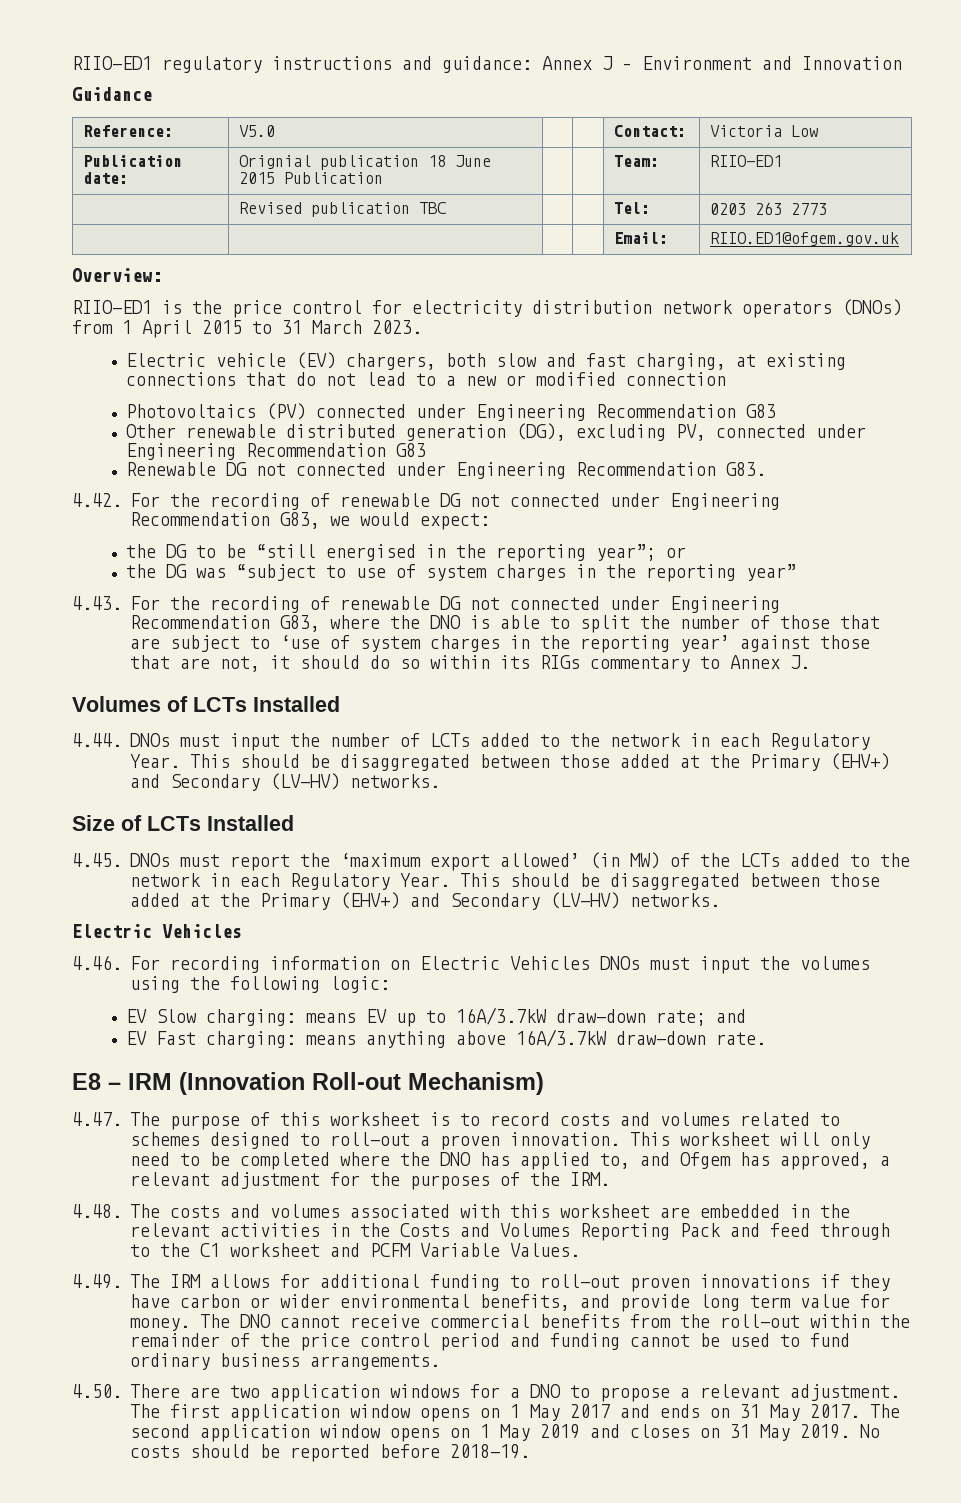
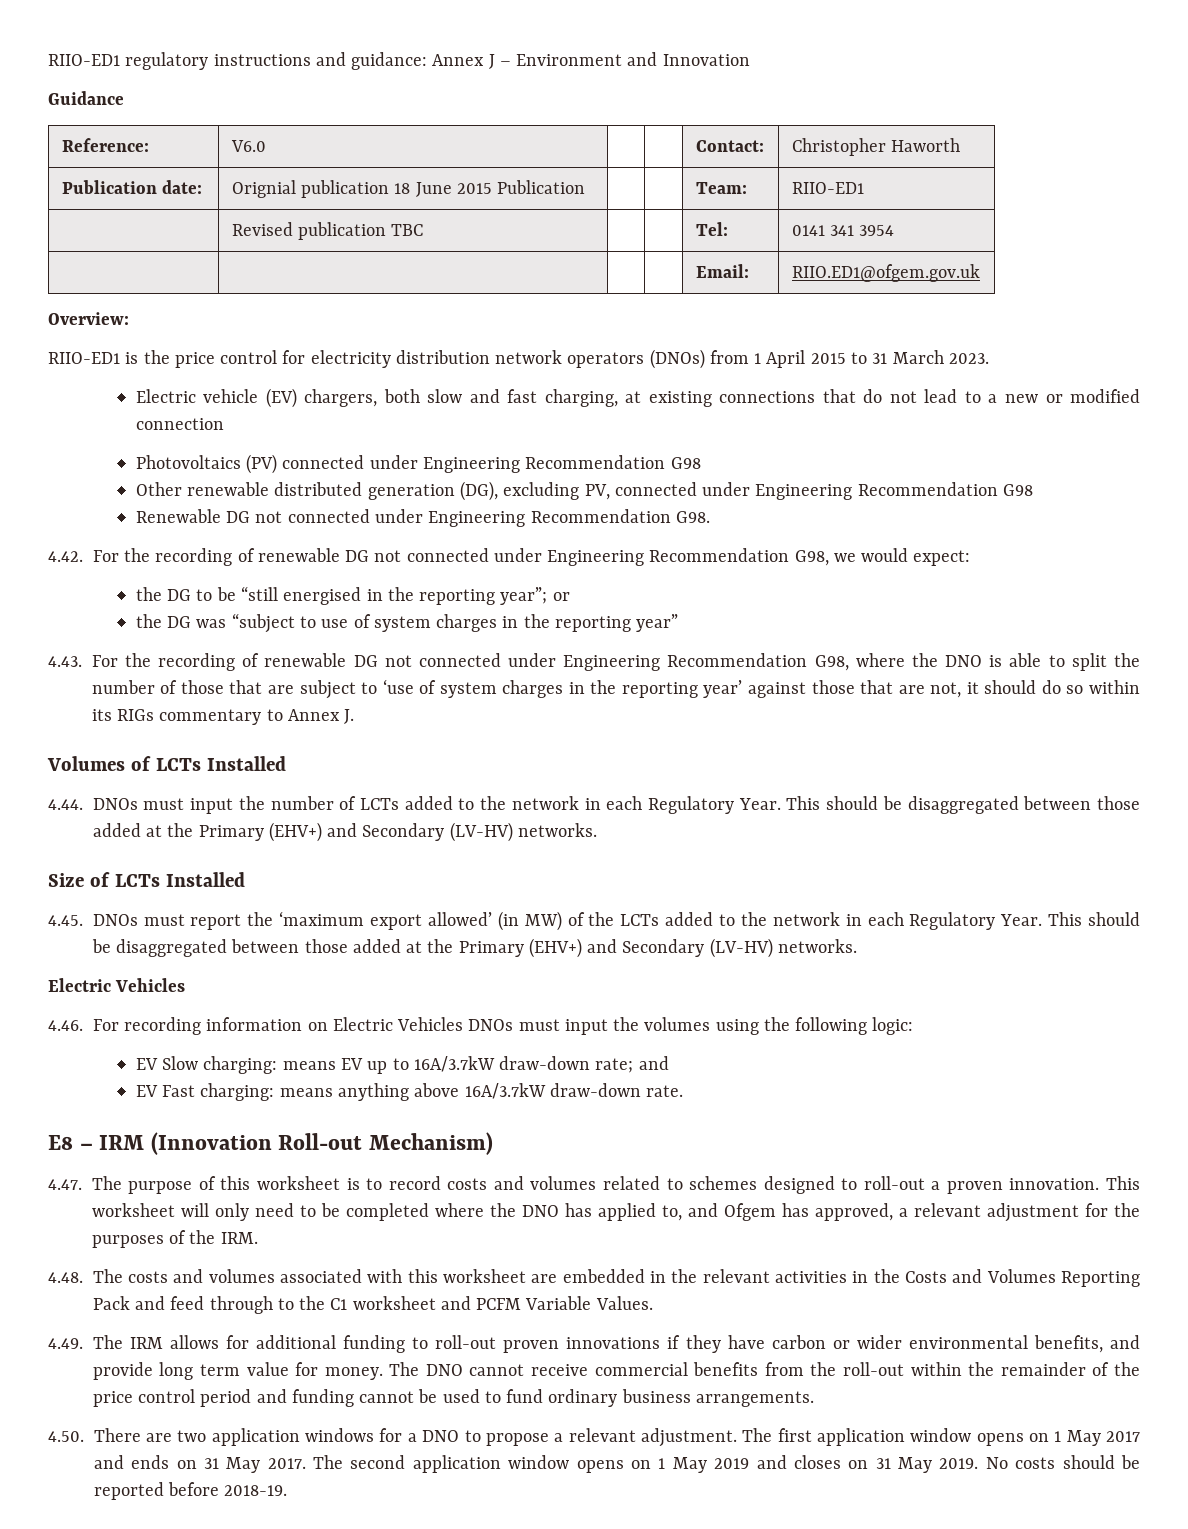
[239,125,276,137] V5.0 -> [230,140,266,152] V6.0
[710,125,819,137] Victoria Low -> [791,138,960,156] Christopher Haworth
[710,202,828,215] 0203 263 2773 -> [791,225,895,236] 0141 341 3954
[745,404,776,418] G83 -> [670,457,701,469] G98
[395,443,426,457] G83 -> [1002,484,1033,496] G98
[725,462,766,476] G83. -> [675,511,710,523] G98.
[279,512,320,529] G83, -> [794,550,829,566] G98,
[279,615,320,632] G83, -> [814,655,849,671] G98,

